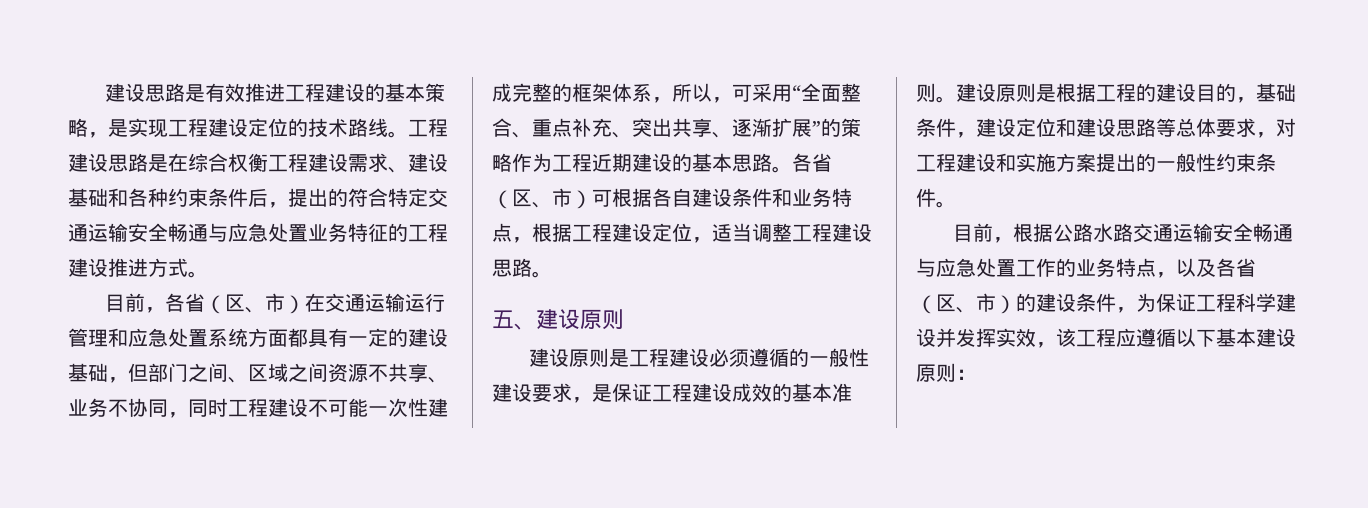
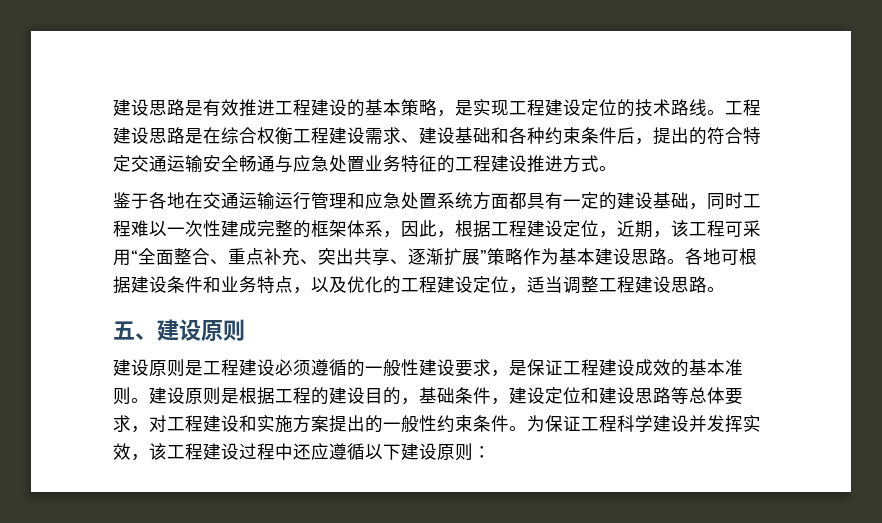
[104,293,305,314] 目前，各省（区、市） -> [113,192,185,209] 鉴于各地
[128,363,448,383] [68,398,368,418] 但部门之间、区域之间资源不共享、业务不协同，同时工程建设不可能 -> [707,192,761,210] [113,220,167,237] 同时工程难以
[672,83,732,103] 所以， -> [401,220,725,238] 因此，根据工程建设定位，近期，该工程
[821,118,841,137] 的 -> (487, 256) none
[552,153,832,173] [492,188,692,209] 工程近期建设的基本思路。各省（区、市）可根据各自 -> [559,248,757,265] [113,276,131,294] 基本建设思路。各地可根据
[532,223,572,242] 根据 -> [311,276,401,294] 以及优化的
[952,223,1293,243] [916,258,1256,278] [916,293,1136,314] // 目前，根据公路水路交通运输安全畅通与应急处置工作的业务特点，以及各省（区、市）的建设条件， -> (527, 428) none
(1116, 337) none -> [203,443,311,460] 建设过程中还
[1216,328,1256,347] 基本 -> (401, 452) none

